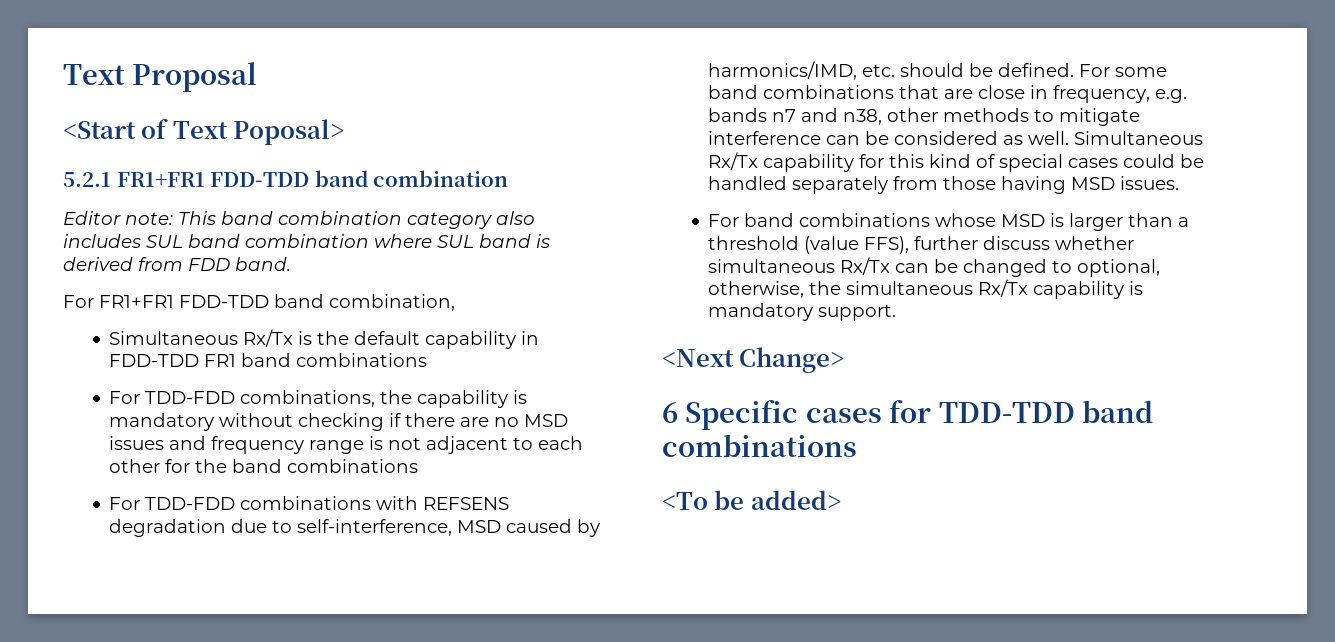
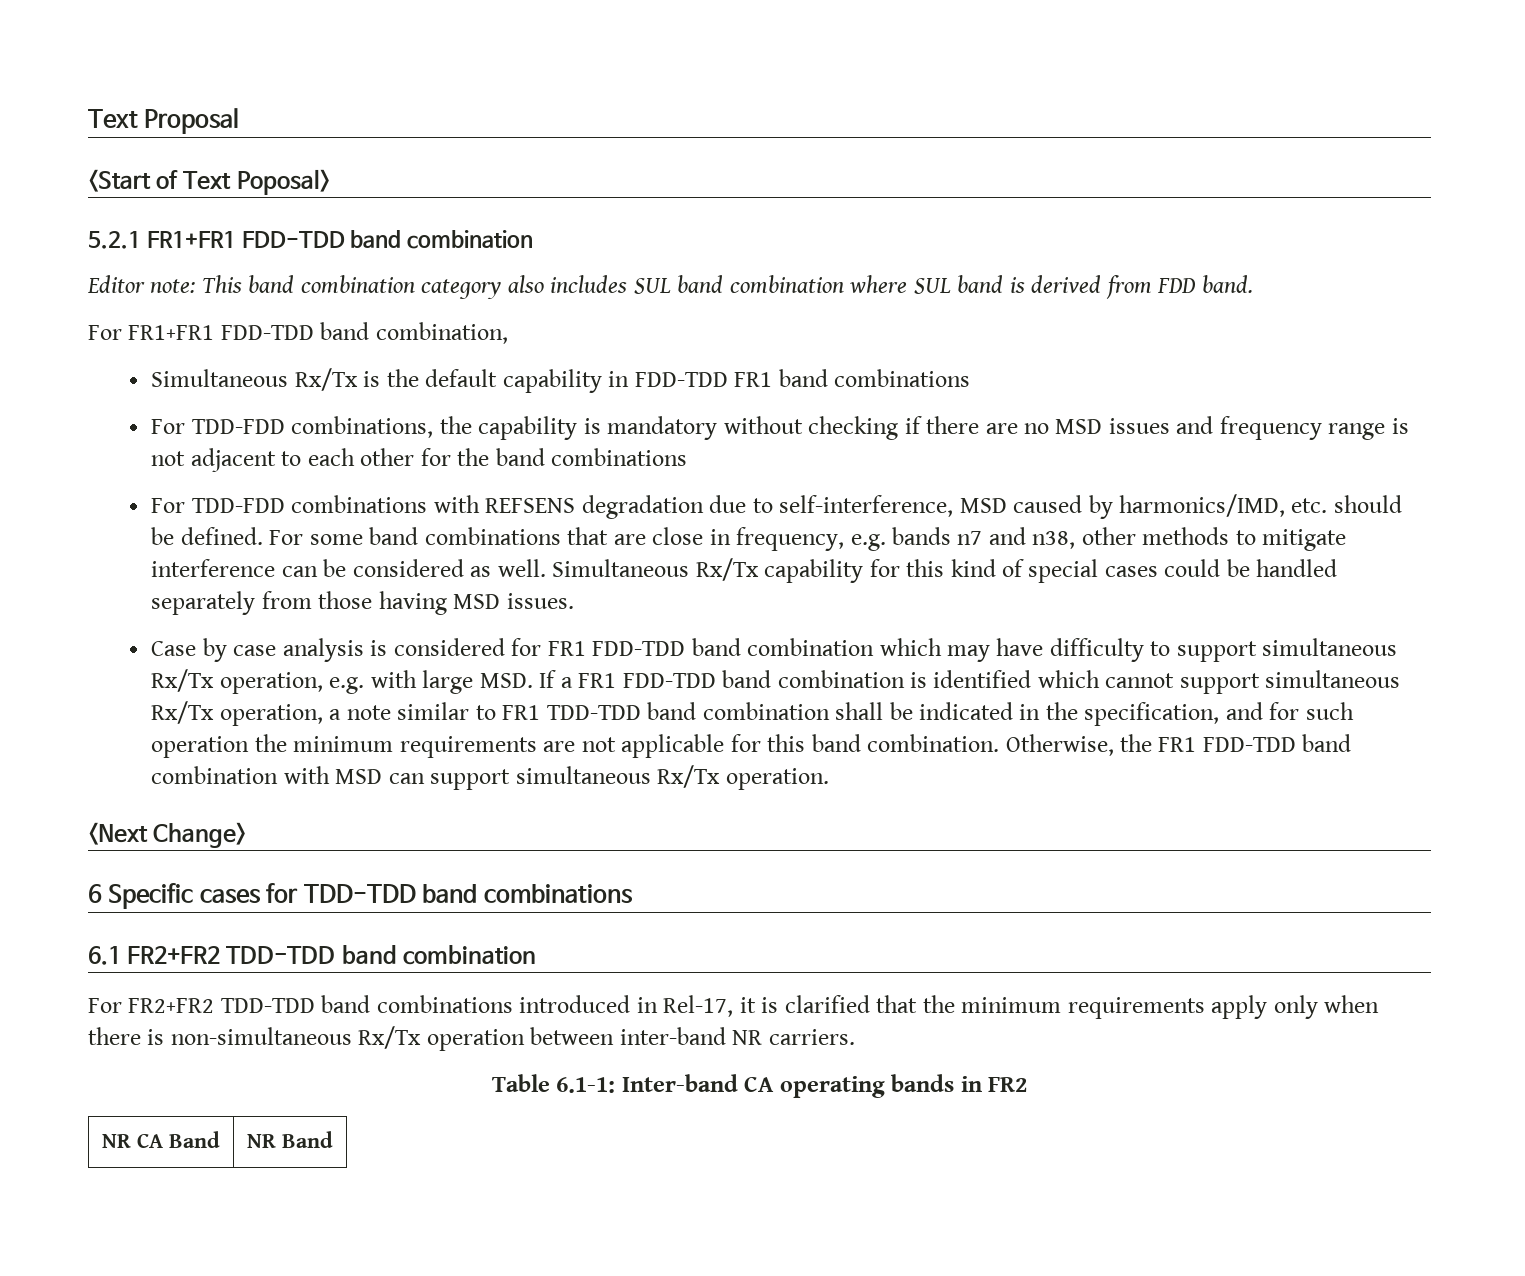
[708,213,1190,231] [708,236,1135,254] [708,257,1161,277] [708,279,1144,299] [708,303,897,321] For band combinations whose MSD is larger than a threshold (value FFS), further discuss whether simultaneous Rx/Tx can be changed to optional, otherwise, the simultaneous Rx/Tx capability is mandatory support. -> [151,638,1398,662] [151,669,1401,694] [151,701,1354,726] [151,734,1352,758] [151,765,829,790] Case by case analysis is considered for FR1 FDD-TDD band combination which may have difficulty to support simultaneous Rx/Tx operation, e.g. with large MSD. If a FR1 FDD-TDD band combination is identified which cannot support simultaneous Rx/Tx operation, a note similar to FR1 TDD-TDD band combination shall be indicated in the specification, and for such operation the minimum requirements are not applicable for this band combination. Otherwise, the FR1 FDD-TDD band combination with MSD can support simultaneous Rx/Tx operation.
[662,490,841,510] <To be added> -> [88,945,536,965] [88,995,1380,1019] [88,1026,855,1051] [491,1074,1028,1098] [102,1131,220,1148] [247,1131,333,1148] 6.1 FR2+FR2 TDD-TDD band combination // For FR2+FR2 TDD-TDD band combinations introduced in Rel-17, it is clarified that the minimum requirements apply only when there is non-simultaneous Rx/Tx operation between inter-band NR carriers. // Table 6.1-1: Inter-band CA operating bands in FR2 // NR CA Band | NR Band

